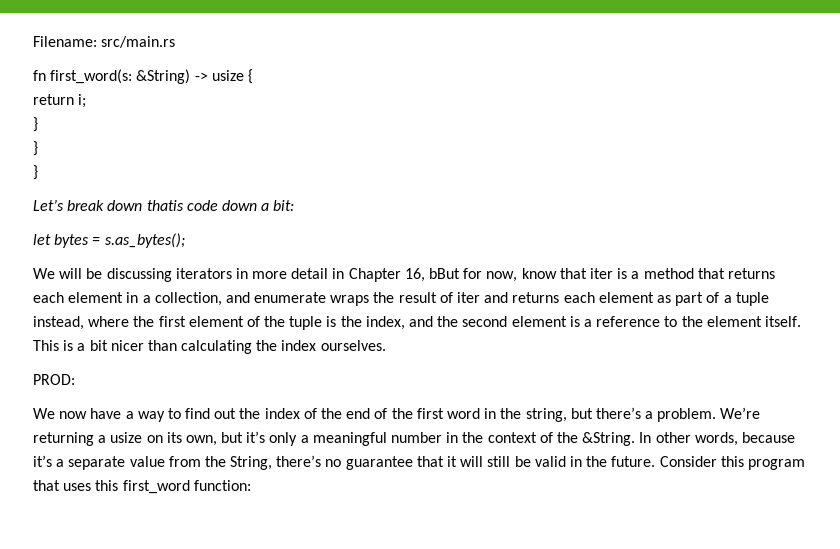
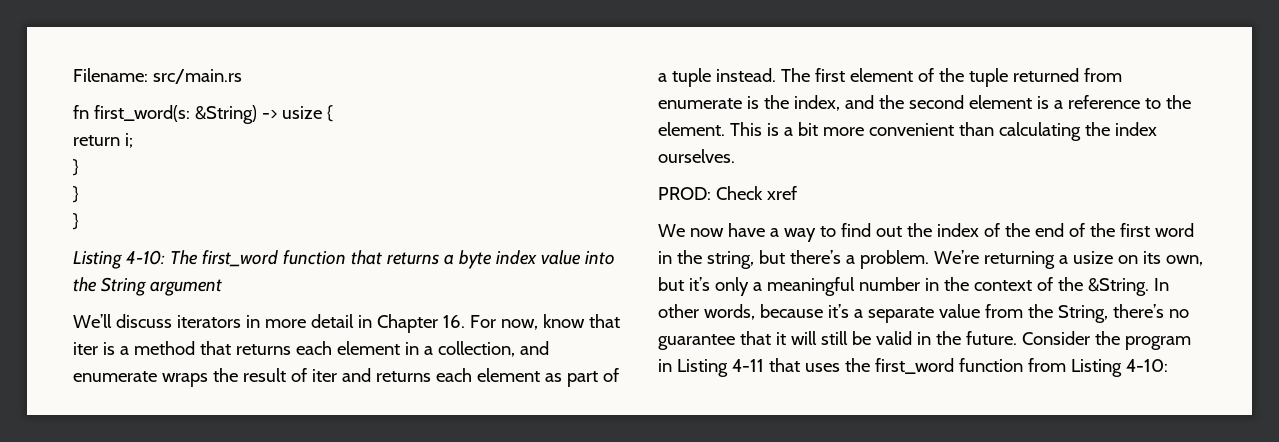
[33,199,295,211] [33,233,185,248] [33,268,172,282] Let’s break down thatis code down a bit: // let bytes = s.as_bytes(); // We will be discussing -> [73,250,615,269] [73,277,222,296] [73,314,172,328] Listing 4-10: The first_word function that returns a byte index value into the String argument // We’ll discuss
[404,268,483,282] 16, bBut for -> [442,315,496,328] 16. For
[33,316,155,330] instead, where the -> [715,68,810,82] instead. The
(323, 323) none -> [1012,68,1122,82] [658,98,742,109] returned from enumerate
[706,316,801,327] element itself. -> [658,122,725,136] element.
[110,340,144,351] nicer -> [822,123,954,136] more convenient
(75, 379) none -> [715,186,797,200] Check xref
[720,456,805,470] [33,480,251,494] this program that uses this first_word function: -> [1094,331,1191,350] [658,358,1168,377] the program in Listing 4-11 that uses the first_word function from Listing 4-10:

